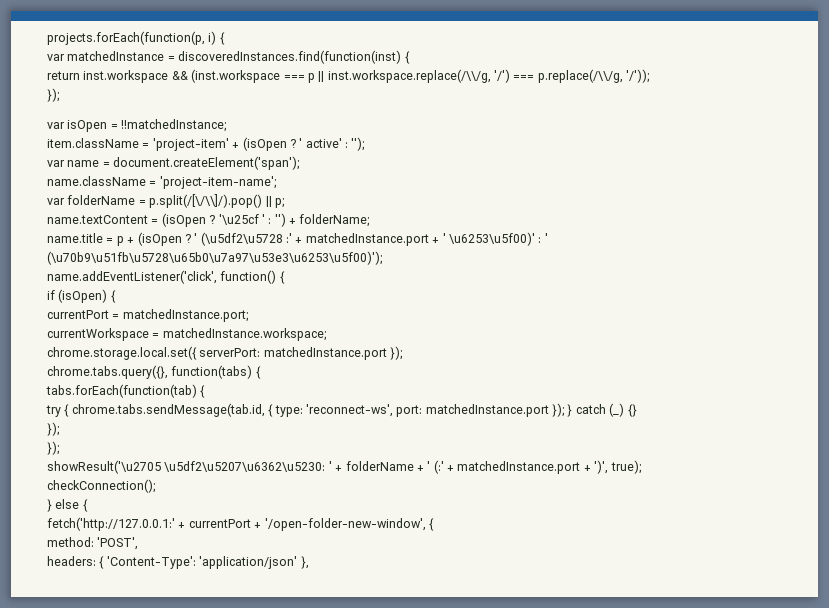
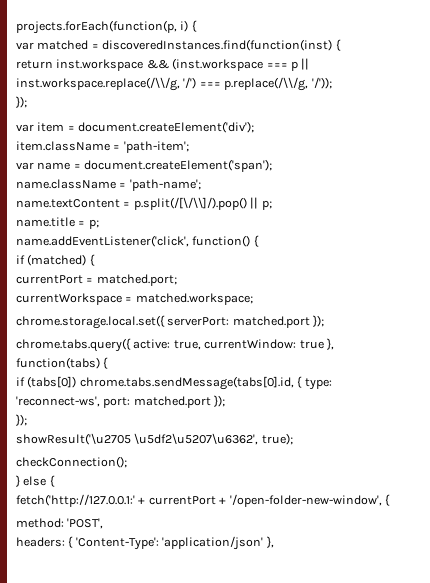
[67,51,165,61] matchedInstance -> [37,40,89,50] matched
[67,119,227,132] isOpen = !!matchedInstance; -> [37,121,255,133] item = document.createElement('div');
[152,137,365,151] 'project-item' + (isOpen ? ' active' : ''); -> [123,141,189,153] 'path-item';
[159,176,276,189] [47,195,136,205] 'project-item-name'; // var folderName -> [129,179,201,191] [16,199,120,208] 'path-name'; // name.textContent
[47,213,370,227] [47,232,548,246] [47,251,382,265] name.textContent = (isOpen ? '\u25cf ' : '') + folderName; // name.title = p + (isOpen ? ' (\u5df2\u5728 :' + matchedInstance.port + ' \u6253\u5f00)' : ' (\u70b9\u51fb\u5728\u65b0\u7a97\u53e3\u6253\u5f00)'); -> [16,217,99,229] name.title = p;
[58,289,108,303] (isOpen) -> [27,254,87,266] (matched)
[122,309,248,322] matchedInstance.port; -> [96,274,177,286] matched.port;
[162,328,326,341] matchedInstance.workspace; -> [135,293,253,305] matched.workspace;
[263,346,403,360] [47,365,261,379] [46,384,206,398] [46,403,637,417] [47,422,59,436] [47,441,59,455] [47,460,609,474] matchedInstance.port }); // chrome.tabs.query({}, function(tabs) { // tabs.forEach(function(tab) { // try { chrome.tabs.sendMessage(tab.id, { type: 'reconnect-ws', port: matchedInstance.port }); } catch (_) {} // }); // }); // showResult('\u2705 \u5df2\u5207\u6362\u5230: ' + folderName + ' (:' + matchedInstance.port + ')', -> [232,315,325,328] [16,338,334,352] [16,357,109,369] [16,376,332,390] [16,395,226,408] [16,414,27,426] [16,433,259,445] matched.port }); // chrome.tabs.query({ active: true, currentWindow: true }, function(tabs) { // if (tabs[0]) chrome.tabs.sendMessage(tabs[0].id, { type: 'reconnect-ws', port: matched.port }); // }); // showResult('\u2705 \u5df2\u5207\u6362',

